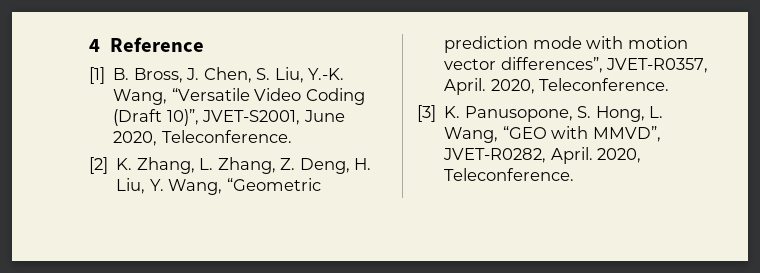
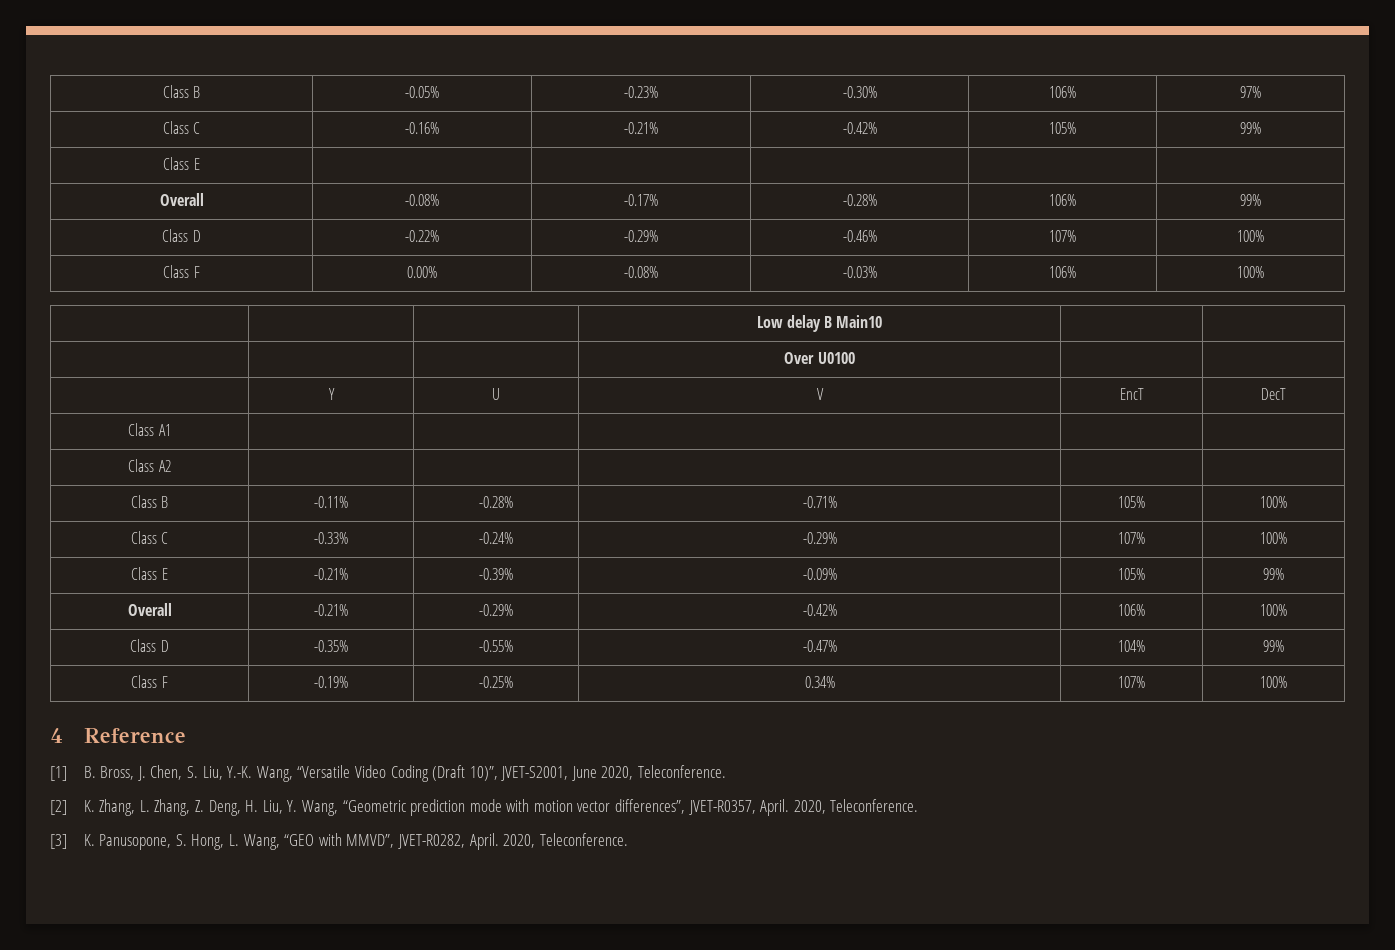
(89, 45) none -> [162,85,201,98] [405,86,439,98] [624,86,658,98] [842,86,877,98] [1049,86,1076,98] [1240,86,1261,98] [162,121,201,134] [405,122,439,134] [624,122,658,134] [842,122,877,134] [1049,122,1076,134] [1240,122,1261,134] [163,157,200,170] [159,193,204,206] [405,194,439,206] [624,194,658,206] [842,194,877,206] [1049,194,1076,206] [1240,194,1261,206] [162,229,201,242] [405,230,439,242] [624,230,658,242] [842,230,877,242] [1049,230,1076,242] [1237,230,1264,242] [163,265,200,278] [407,266,437,278] [624,266,658,278] [842,266,877,278] [1049,266,1076,278] [1237,266,1264,278] [756,315,883,332] [784,352,855,364] [328,388,335,400] [492,388,500,400] [816,388,824,400] [1119,388,1144,400] [1261,388,1286,400] [128,423,171,436] [128,459,171,472] [130,495,169,508] [314,496,348,508] [479,496,513,508] [802,496,837,508] [1118,496,1145,508] [1260,496,1287,508] [130,531,169,544] [314,532,348,544] [479,532,513,544] [802,532,837,544] [1118,532,1145,544] [1260,532,1287,544] [131,567,168,580] [314,568,348,580] [479,568,513,580] [802,568,837,580] [1118,568,1145,580] [1263,568,1284,580] [127,603,172,616] [314,604,348,616] [479,604,513,616] [802,604,837,616] [1118,604,1145,616] [1260,604,1287,616] [130,639,169,652] [314,640,348,652] [479,640,513,652] [802,640,837,652] [1118,640,1145,652] [1263,640,1284,652] [131,675,168,688] [314,676,348,688] [479,676,513,688] [804,676,835,688] [1118,676,1145,688] [1260,676,1287,688] Class B | -0.05% | -0.23% | -0.30% | 106% | 97% // Class C | -0.16% | -0.21% | -0.42% | 105% | 99% // Class E | | | | | // Overall | -0.08% | -0.17% | -0.28% | 106% | 99% // Class D | -0.22% | -0.29% | -0.46% | 107% | 100% // Class F | 0.00% | -0.08% | -0.03% | 106% | 100% // | | | Low delay B Main10 | | // | | | Over U0100 | | // | Y | U | V | EncT | DecT // Class A1 | | | | | // Class A2 | | | | | // Class B | -0.11% | -0.28% | -0.71% | 105% | 100% // Class C | -0.33% | -0.24% | -0.29% | 107% | 100% // Class E | -0.21% | -0.39% | -0.09% | 105% | 99% // Overall | -0.21% | -0.29% | -0.42% | 106% | 100% // Class D | -0.35% | -0.55% | -0.47% | 104% | 99% // Class F | -0.19% | -0.25% | 0.34% | 107% | 100% //

